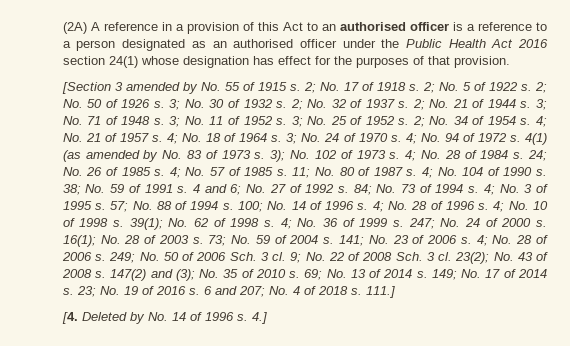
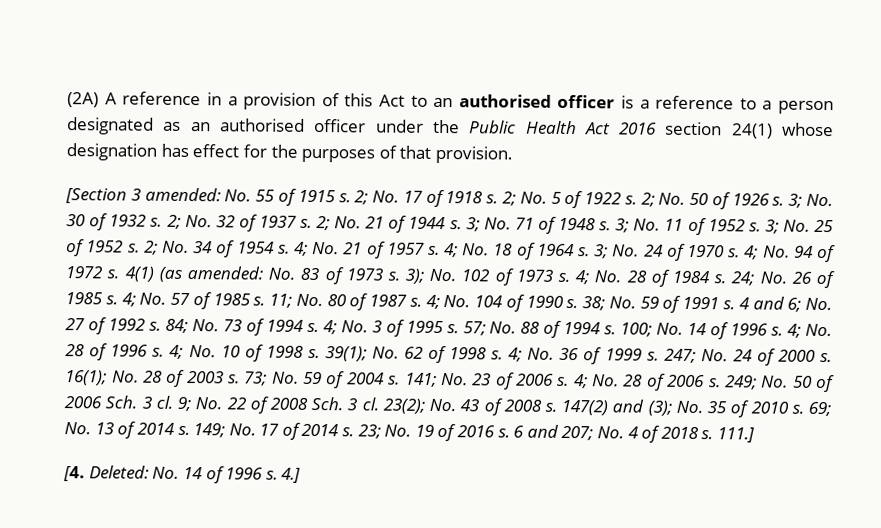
[125,82,198,94] amended by -> [144,187,221,202] amended:
[85,150,159,162] amended by -> [186,266,263,280] amended:
[81,312,145,324] Deleted by -> [88,465,149,479] Deleted:

